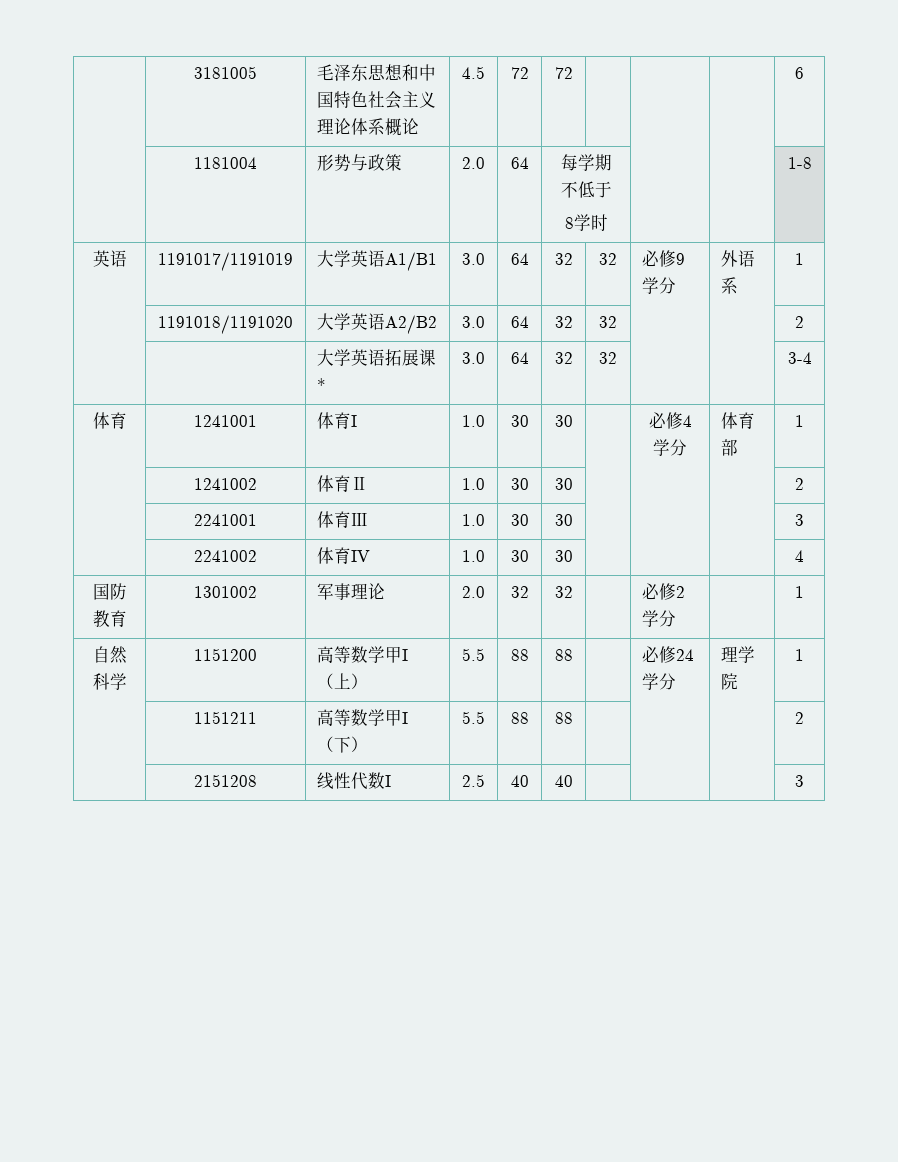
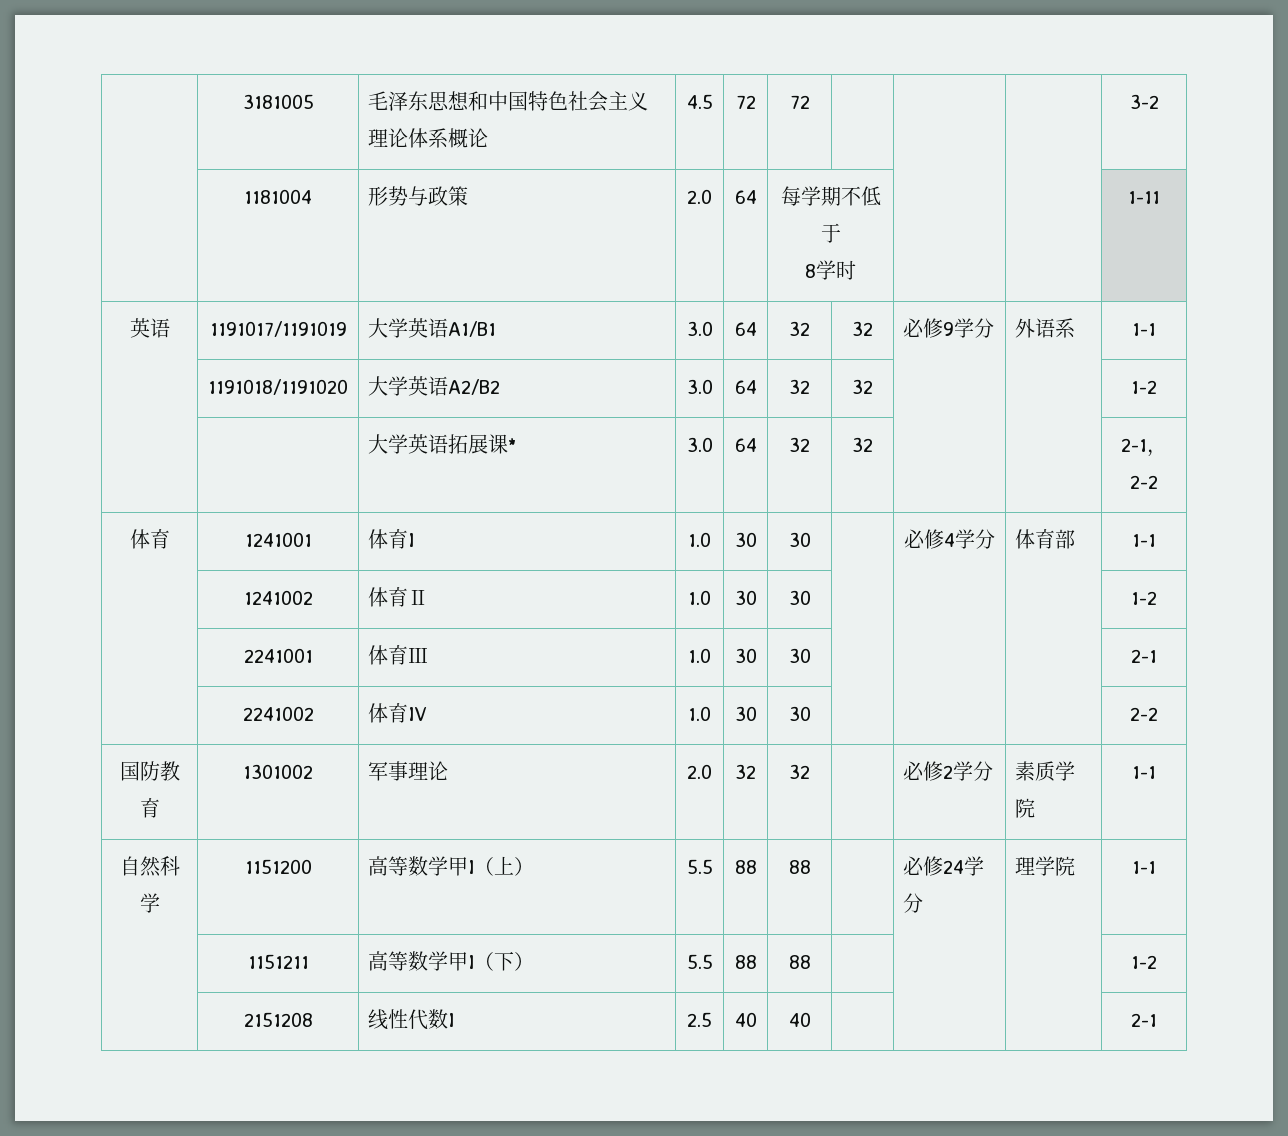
[795,67,804,79] 6 -> [1129,94,1159,109] 3-2
[787,157,812,169] 1-8 -> [1128,191,1160,204] 1-11
[795,253,804,265] 1 -> [1132,323,1156,336] 1-1
[795,316,804,328] 2 -> [1131,380,1157,394] 1-2
[787,352,812,364] 3-4 -> [1121,438,1167,457] [1130,475,1158,489] 2-1，2-2
[795,415,804,427] 1 -> [1132,534,1156,547] 1-1
[795,478,804,490] 2 -> [1131,591,1157,605] 1-2
[795,514,804,526] 3 -> [1131,649,1157,663] 2-1
[795,550,804,562] 4 -> [1130,707,1158,721] 2-2
[795,586,804,598] | 1 -> [1015,761,1076,781] [1015,798,1036,818] [1132,766,1156,779] 素质学院 | 1-1
[795,649,804,661] 1 -> [1132,861,1156,874] 1-1
[795,712,804,724] 2 -> [1131,955,1157,969] 1-2
[795,775,804,787] 3 -> [1131,1013,1157,1027] 2-1

